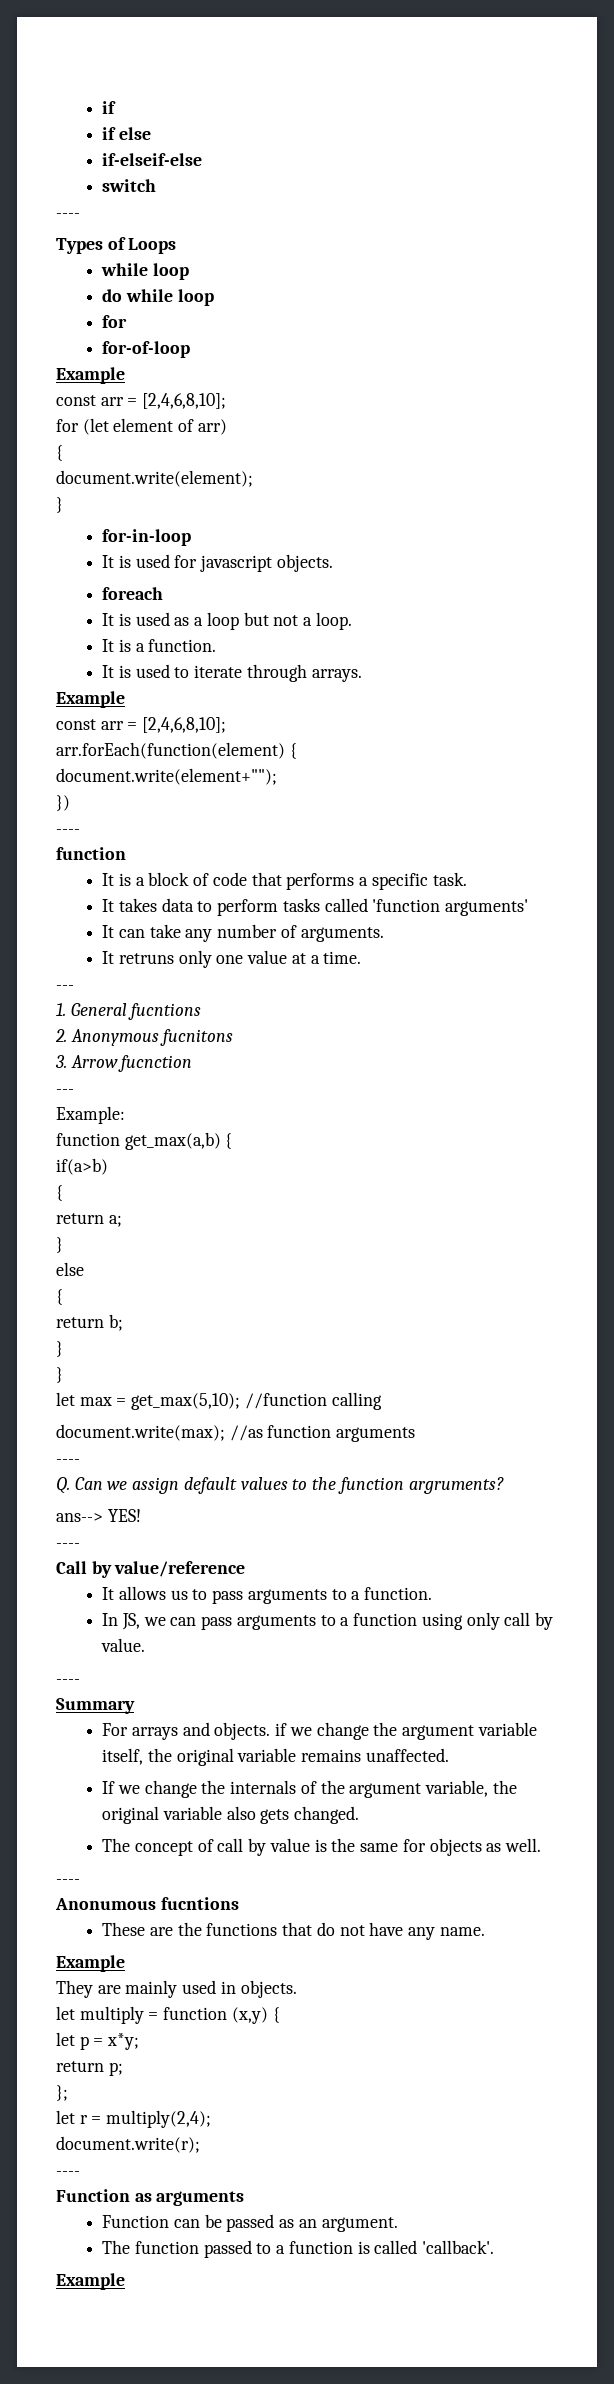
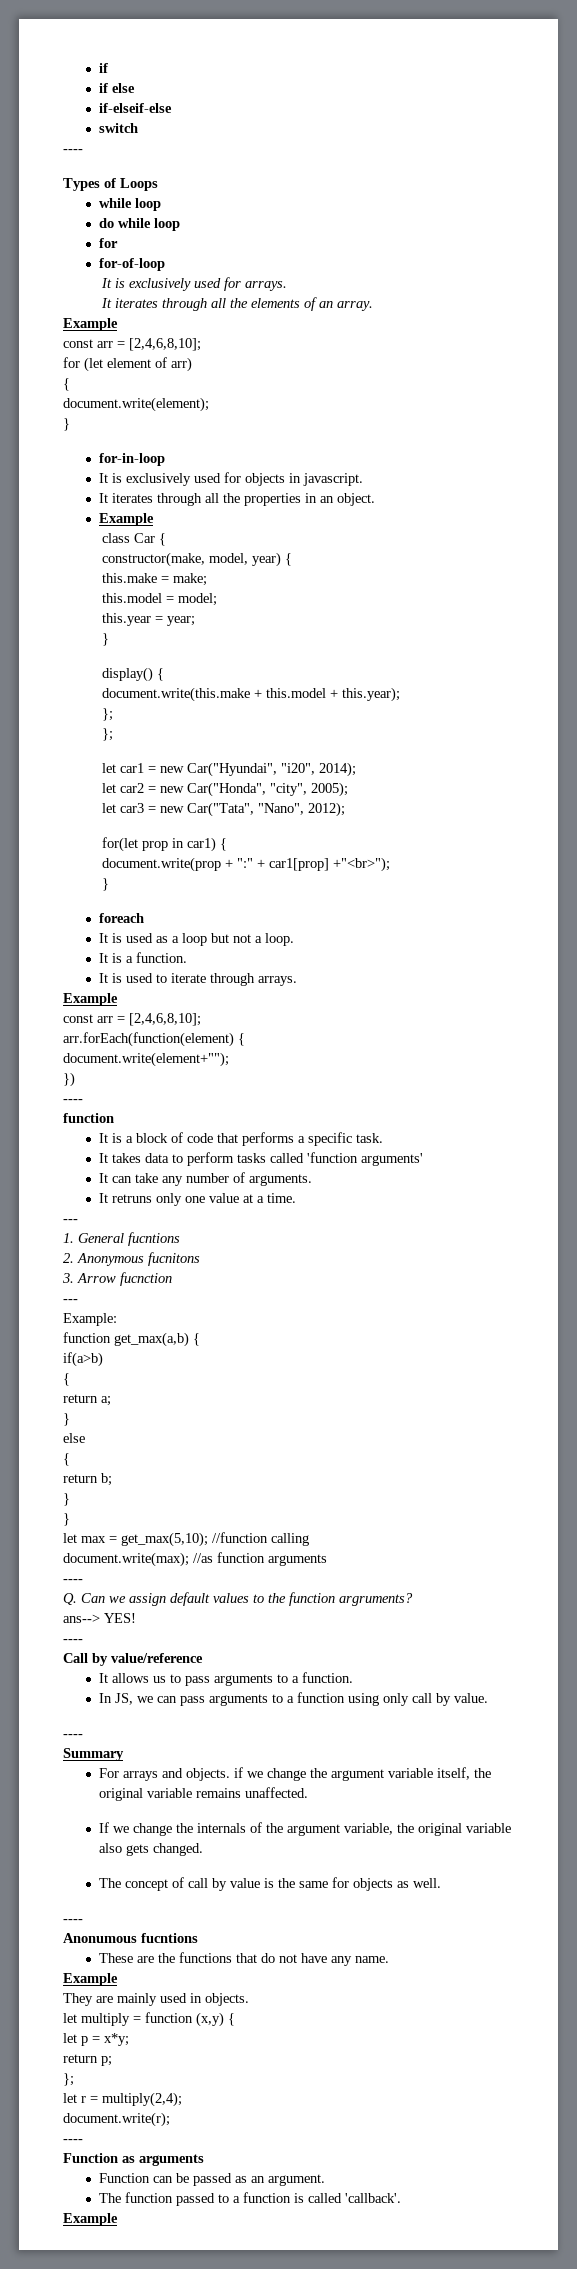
(191, 349) none -> [101,277,288,291] [101,297,374,311] // It is exclusively used for arrays. // It iterates through all the elements of an array.
[135,554,333,572] used for javascript objects. -> [125,472,363,486] [98,493,375,506] [98,513,154,526] [102,533,167,546] [102,552,293,567] [102,573,208,586] [102,593,218,606] [102,613,196,626] [102,633,110,646] [102,667,165,682] [102,687,401,702] [102,708,114,721] [102,728,114,741] [102,762,357,777] [102,782,349,797] [102,802,346,817] [102,837,228,852] [102,857,391,872] [102,878,110,891] exclusively used for objects in javascript. // It iterates through all the properties in an object. // Example // class Car { // constructor(make, model, year) { // this.make = make; // this.model = model; // this.year = year; // } // display() { // document.write(this.make + this.model + this.year); // }; // }; // let car1 = new Car("Hyundai", "i20", 2014); // let car2 = new Car("Honda", "city", 2005); // let car3 = new Car("Tata", "Nano", 2012); // for(let prop in car1) { // document.write(prop + ":" + car1[prop] +"<br>"); // }

